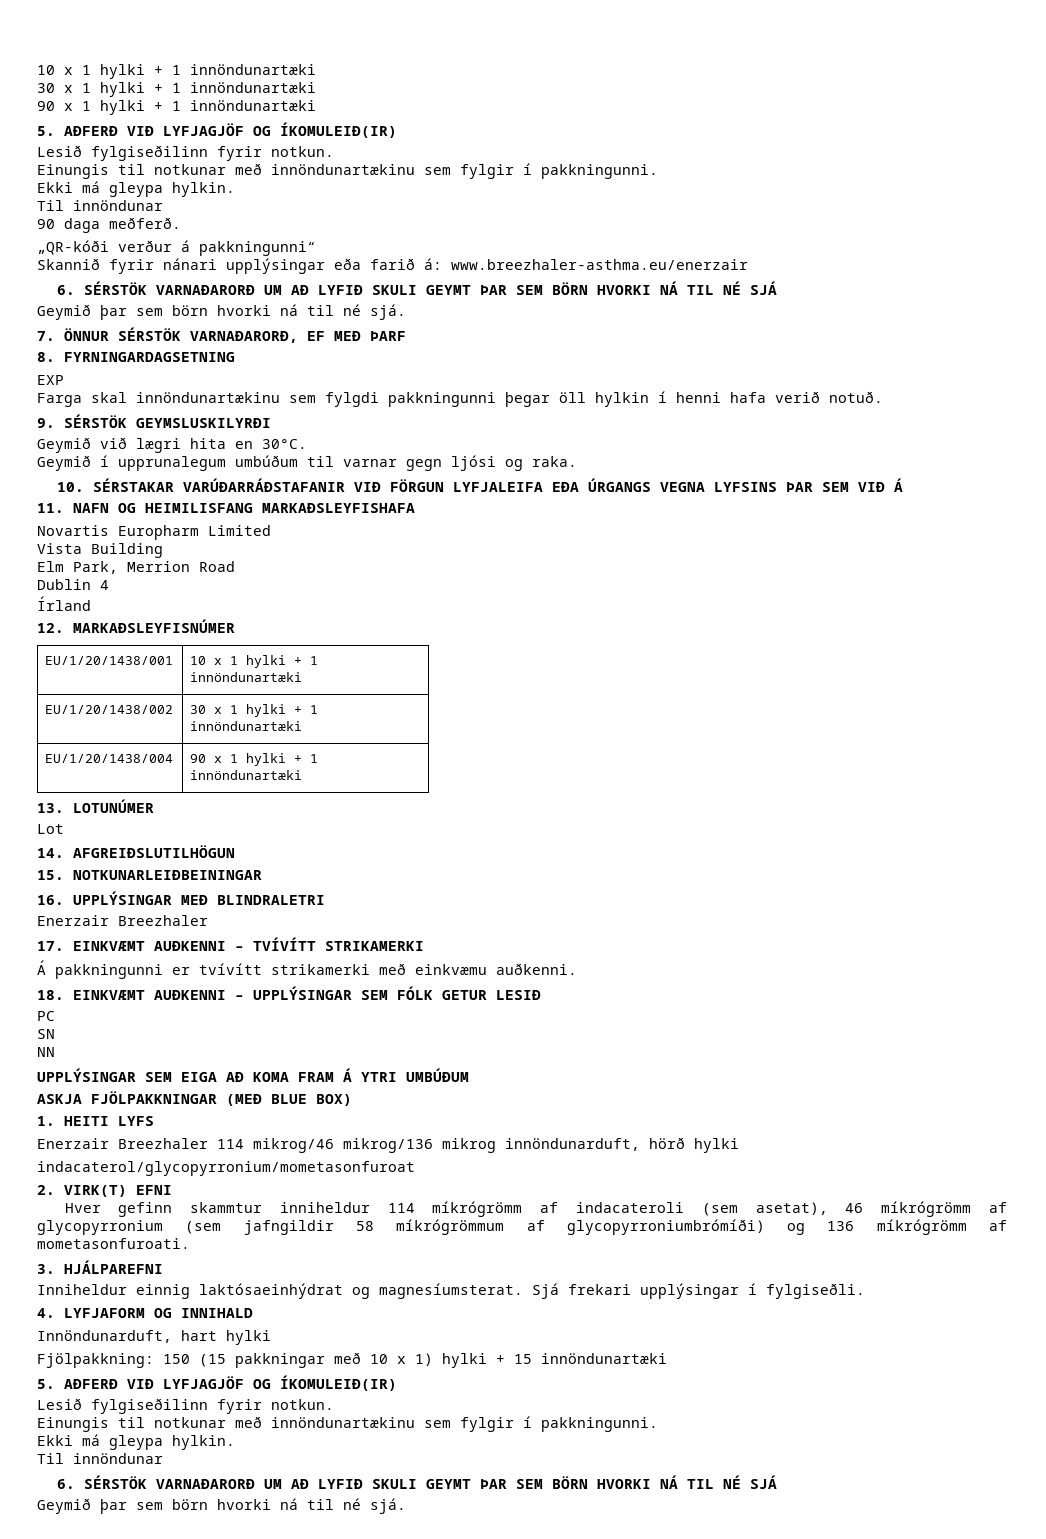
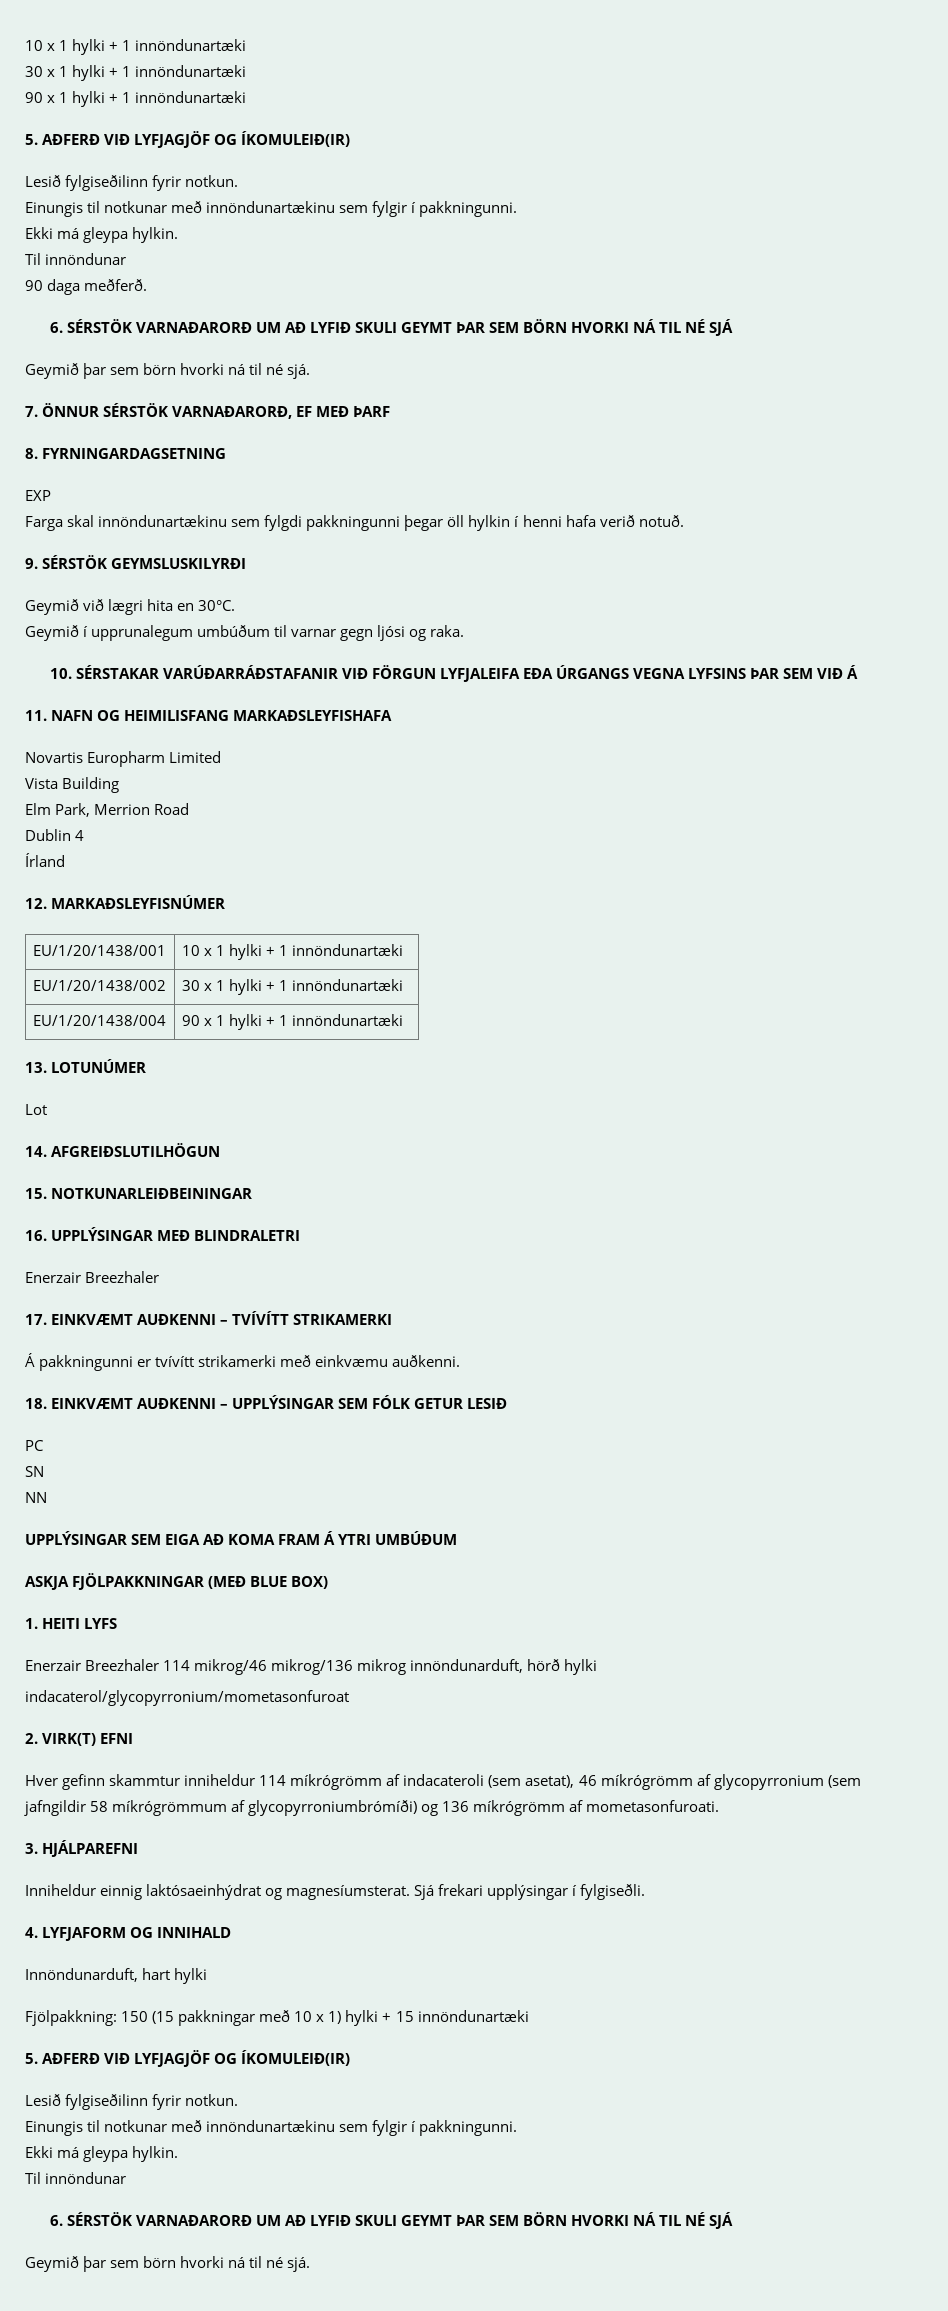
[37,240,316,256] [37,258,748,274] // „QR-kóði verður á pakkningunni“ // Skannið fyrir nánari upplýsingar eða farið á: www.breezhaler-asthma.eu/enerzair -> (148, 285) none

